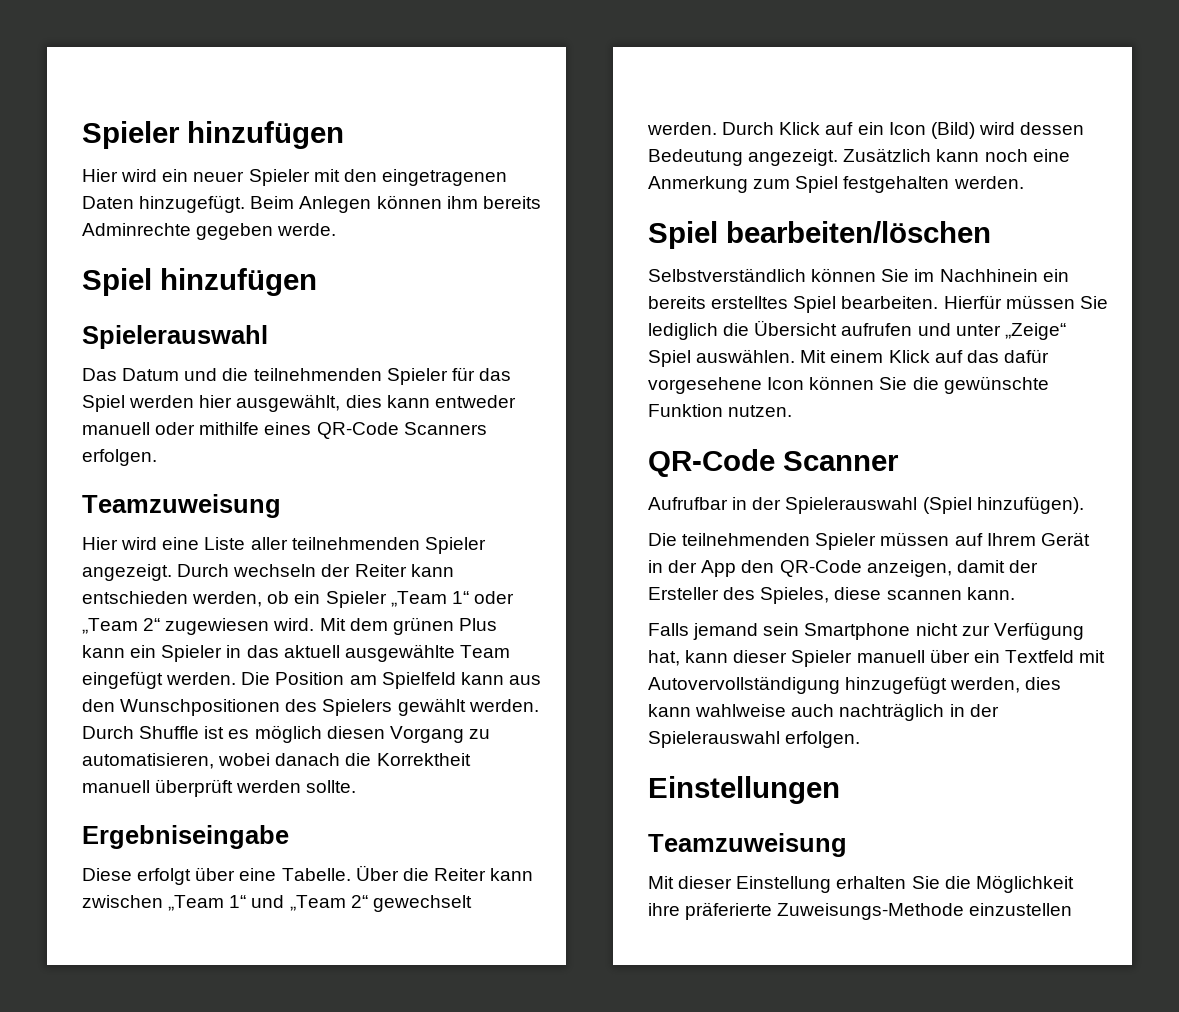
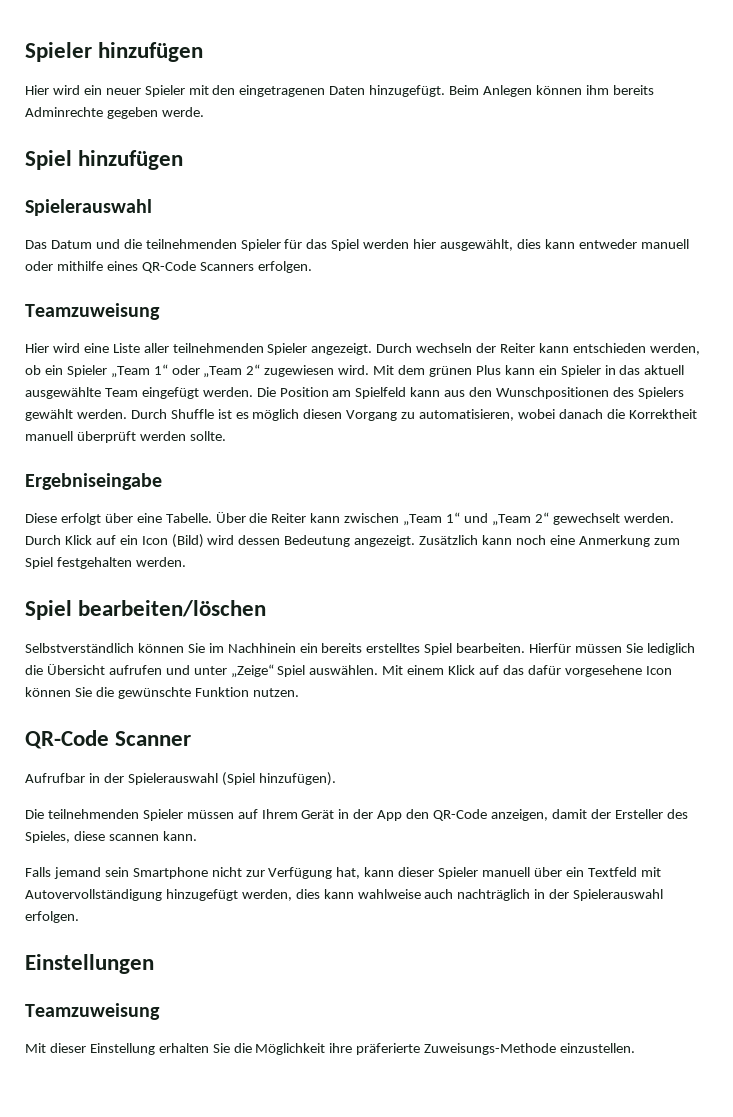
[969,903,1073,916] einzustellen -> [560,1043,636,1053] einzustellen.

